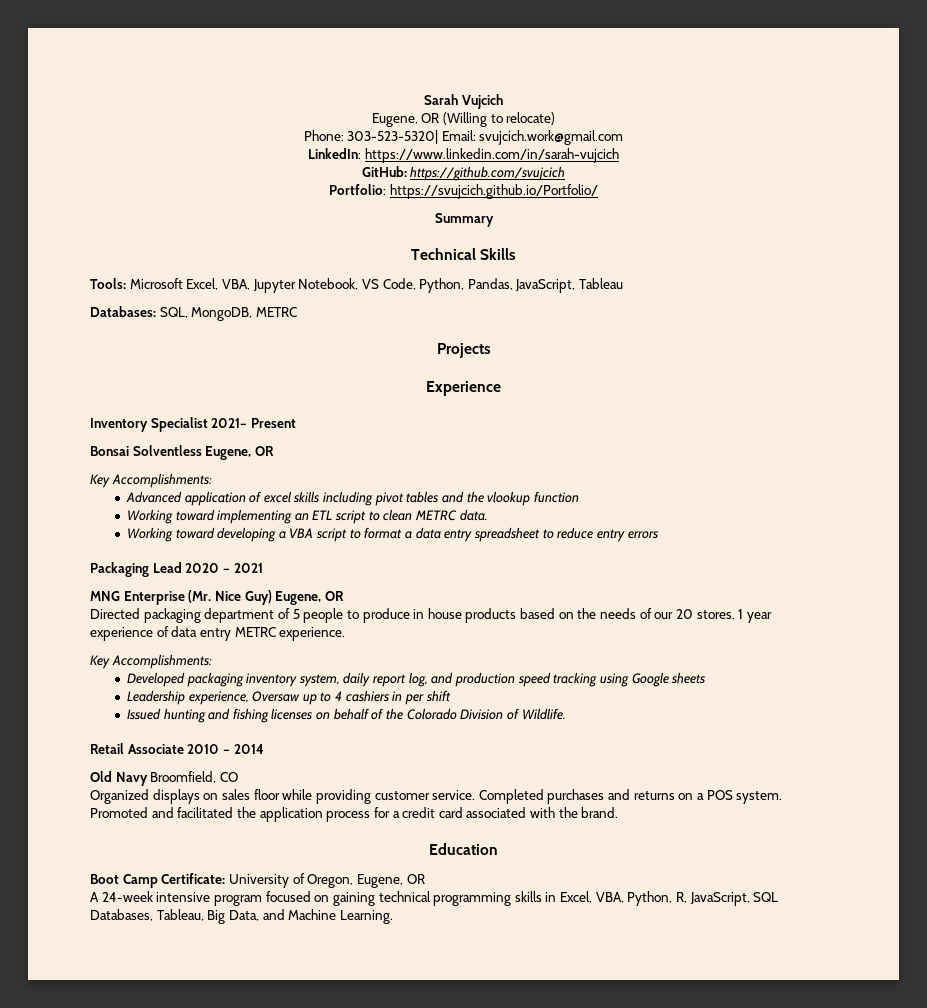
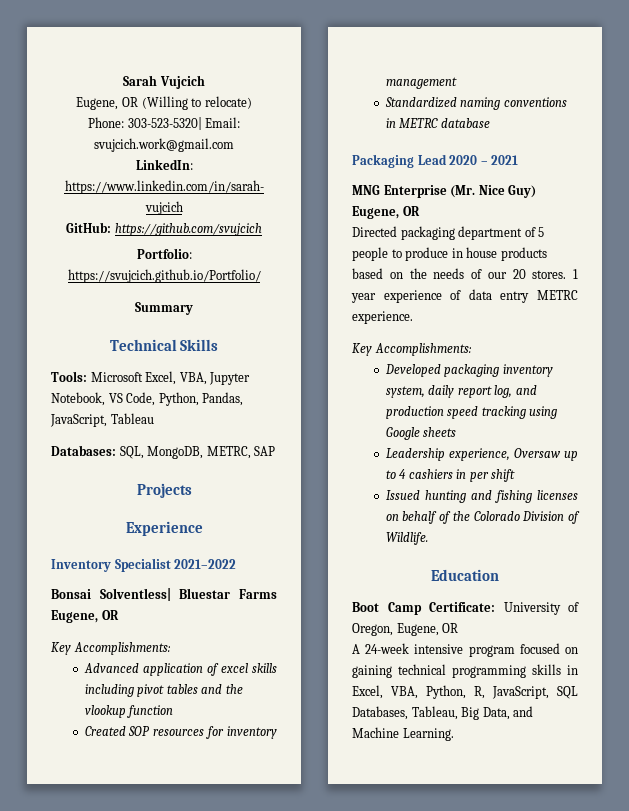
[255,307,297,317] METRC -> [206,446,276,459] METRC, SAP
[211,418,296,428] 2021– Present -> [174,559,237,569] 2021–2022
[132,445,202,456] Solventless -> [99,588,277,601] Solventless| Bluestar Farms
[126,509,488,524] [126,527,658,542] Working toward implementing an ETL script to clean METRC data. // Working toward developing a VBA script to format a data entry spreadsheet to reduce entry errors -> [84,726,277,739] [385,77,457,89] [384,97,567,110] [385,118,490,128] Created SOP resources for inventory management // Standardized naming conventions in METRC database
[90,743,264,754] [90,771,238,786] [90,789,783,804] [90,807,619,822] // Retail Associate 2010 – 2014 // Old Navy Broomfield, CO // Organized displays on sales floor while providing customer service. Completed purchases and returns on a POS system. Promoted and facilitated the application process for a credit card associated with the brand. -> (428, 538) none

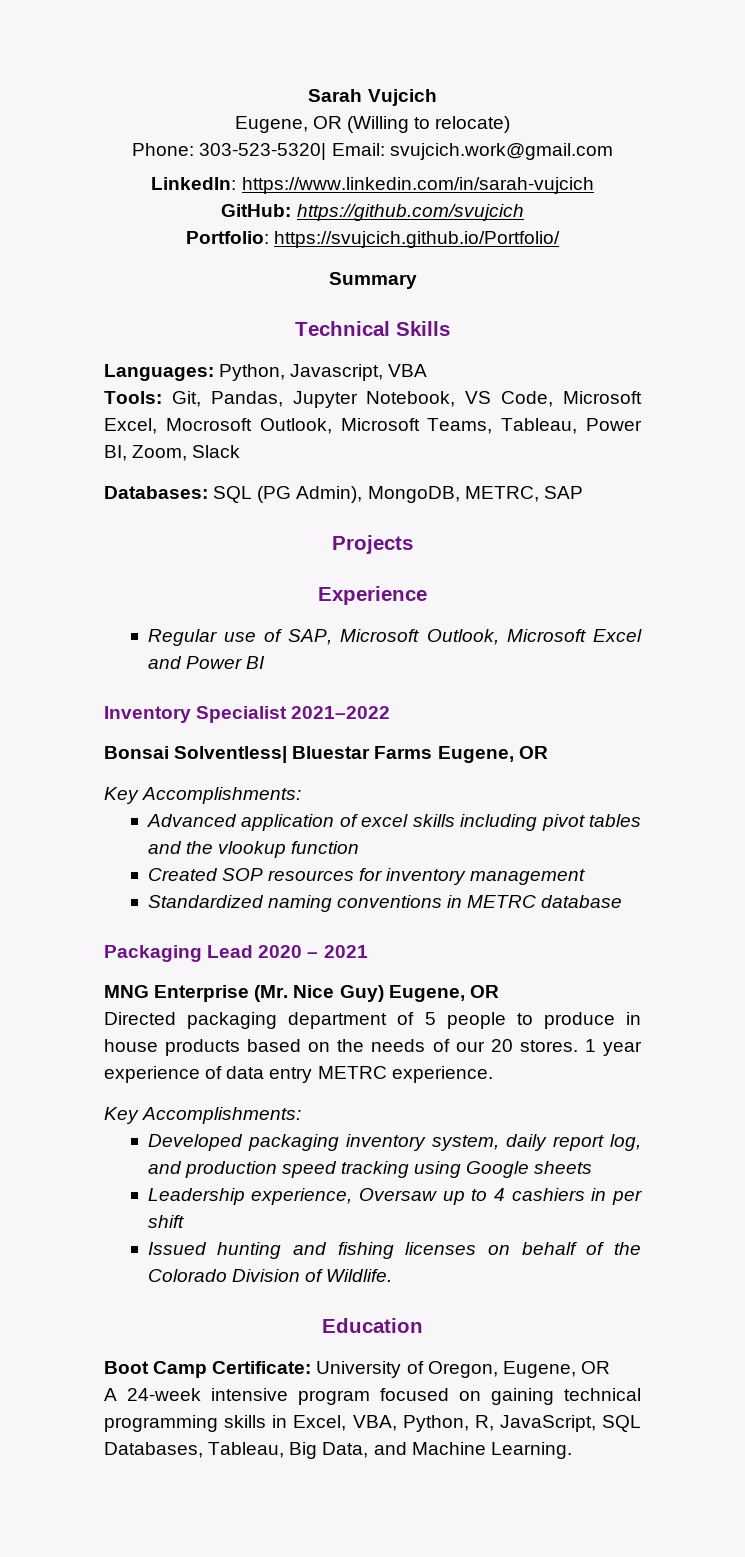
[51,371,251,385] [51,392,244,406] [50,413,154,427] [51,445,144,459] Tools: Microsoft Excel, VBA, Jupyter Notebook, VS Code, Python, Pandas, JavaScript, Tableau // Databases: SQL, -> [104,364,428,381] [104,391,643,408] [104,418,642,434] [104,445,241,461] [104,486,363,503] Languages: Python, Javascript, VBA // Tools: Git, Pandas, Jupyter Notebook, VS Code, Microsoft Excel, Mocrosoft Outlook, Microsoft Teams, Tableau, Power BI, Zoom, Slack // Databases: SQL (PG Admin),
(203, 528) none -> [147,629,642,646] [147,656,265,669] // Regular use of SAP, Microsoft Outlook, Microsoft Excel and Power BI

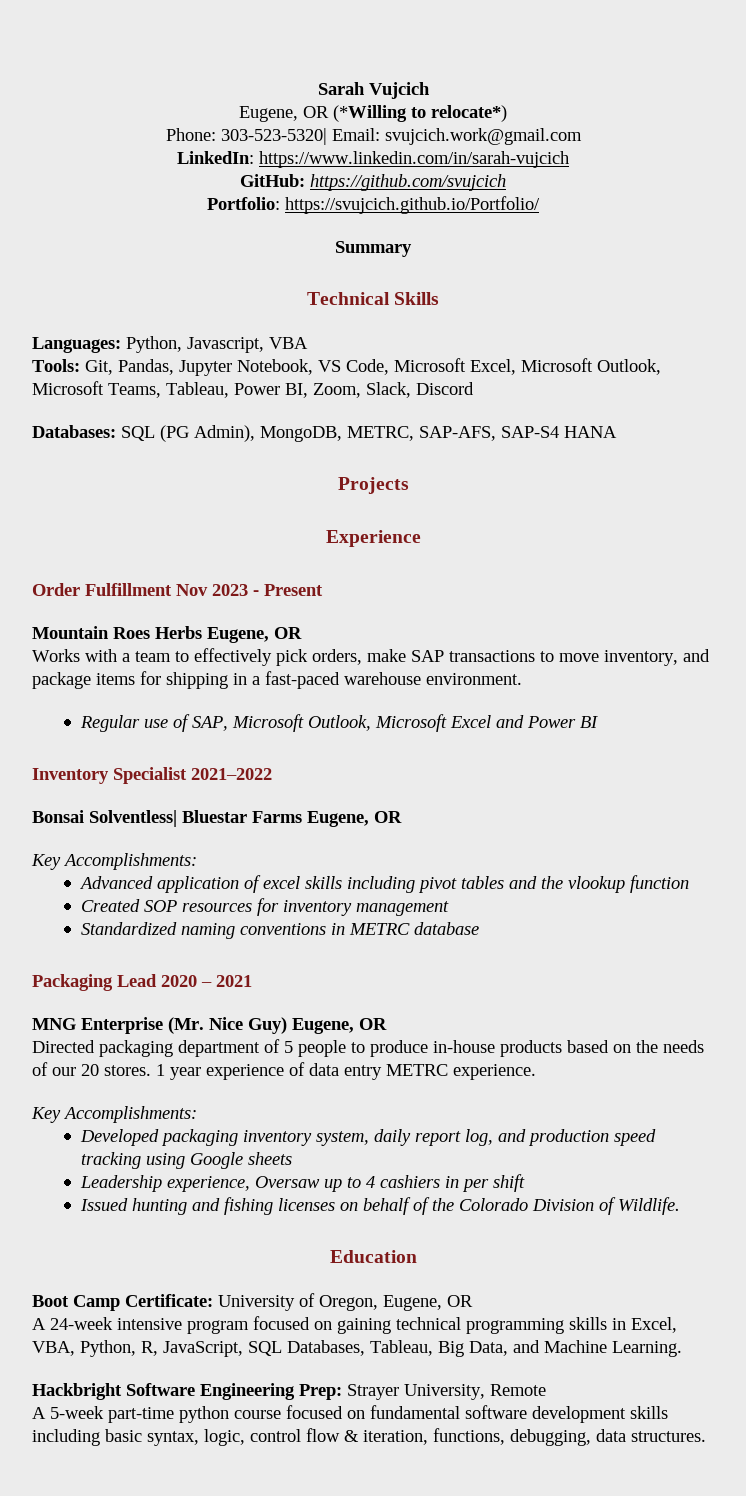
[347,116,511,133] (Willing to relocate) -> [333,105,507,122] (*Willing to relocate*)
[165,418,252,431] Mocrosoft -> [521,358,593,372] Microsoft
[192,445,241,458] Slack -> [366,382,474,398] Slack, Discord
[543,486,583,499] SAP -> [419,426,617,441] SAP-AFS, SAP-S4 HANA
(427, 595) none -> [32,583,323,596] [32,626,302,643] [32,648,710,666] [32,671,522,689] // Order Fulfillment Nov 2023 - Present // Mountain Roes Herbs Eugene, OR // Works with a team to effectively pick orders, make SAP transactions to move inventory, and package items for shipping in a fast-paced warehouse environment.
[626,1012,641,1025] [104,1039,158,1052] in house -> [433,1040,495,1053] in-house
(572, 1450) none -> [32,1383,546,1400] [32,1405,668,1423] [32,1428,706,1446] // Hackbright Software Engineering Prep: Strayer University, Remote // A 5-week part-time python course focused on fundamental software development skills including basic syntax, logic, control flow & iteration, functions, debugging, data structures.

